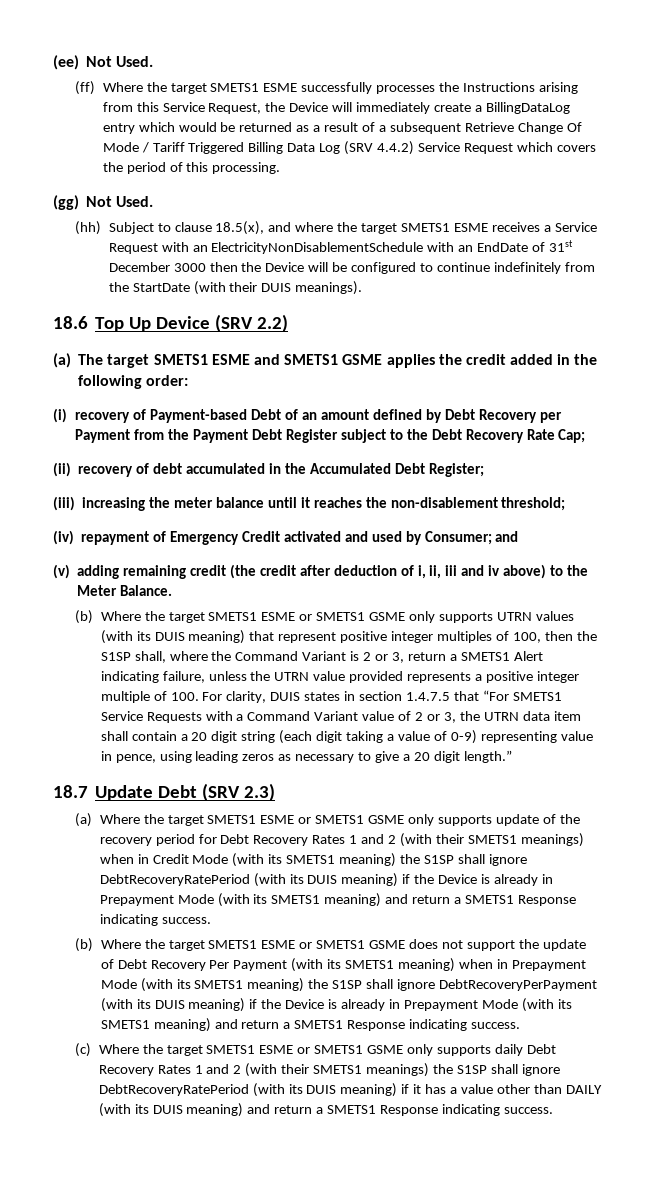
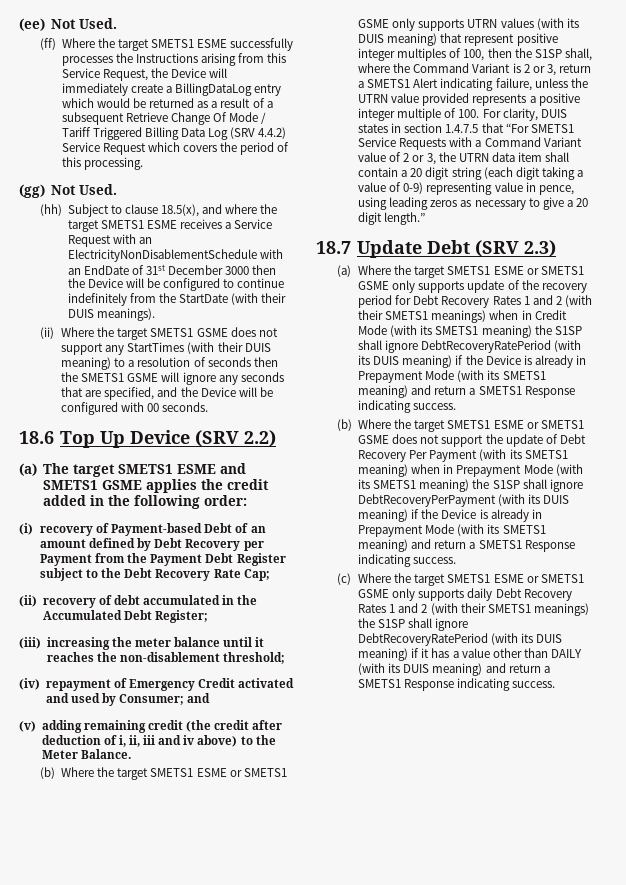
(363, 288) none -> [40,327,278,340] [61,342,271,355] [61,357,278,370] [61,372,284,385] [61,387,273,400] [61,402,209,415] // (ii) Where the target SMETS1 GSME does not support any StartTimes (with their DUIS meaning) to a resolution of seconds then the SMETS1 GSME will ignore any seconds that are specified, and the Device will be configured with 00 seconds.

